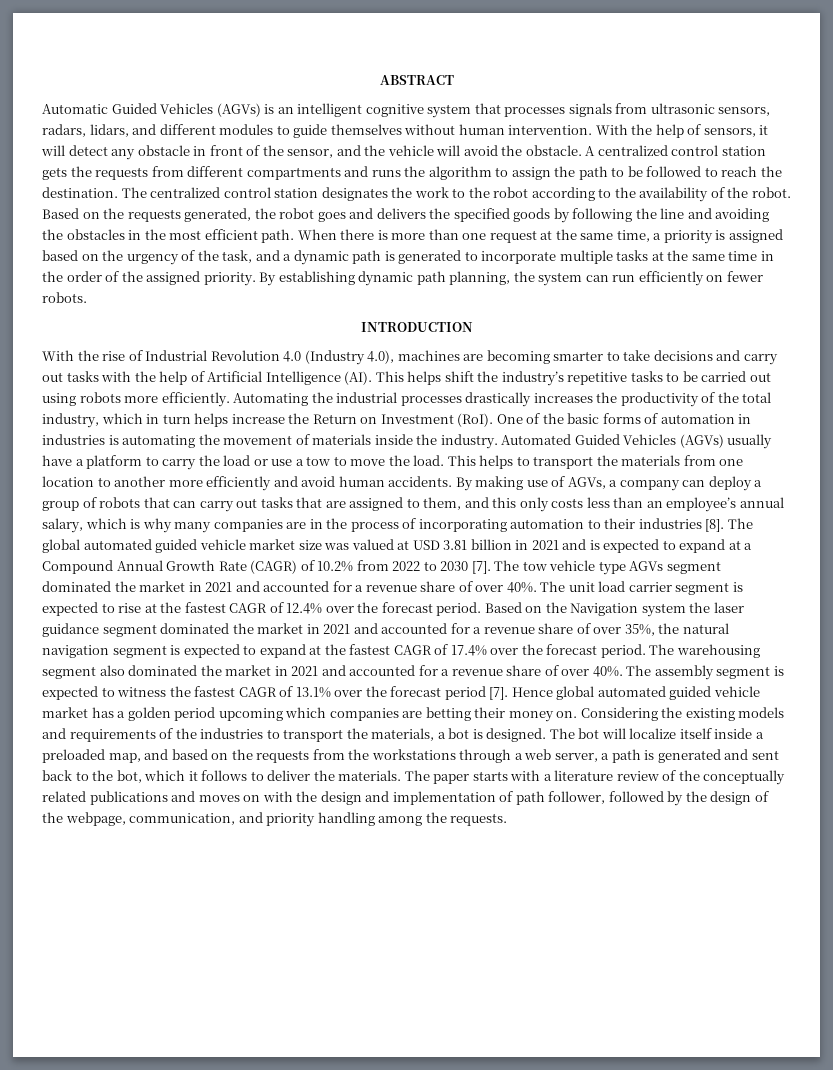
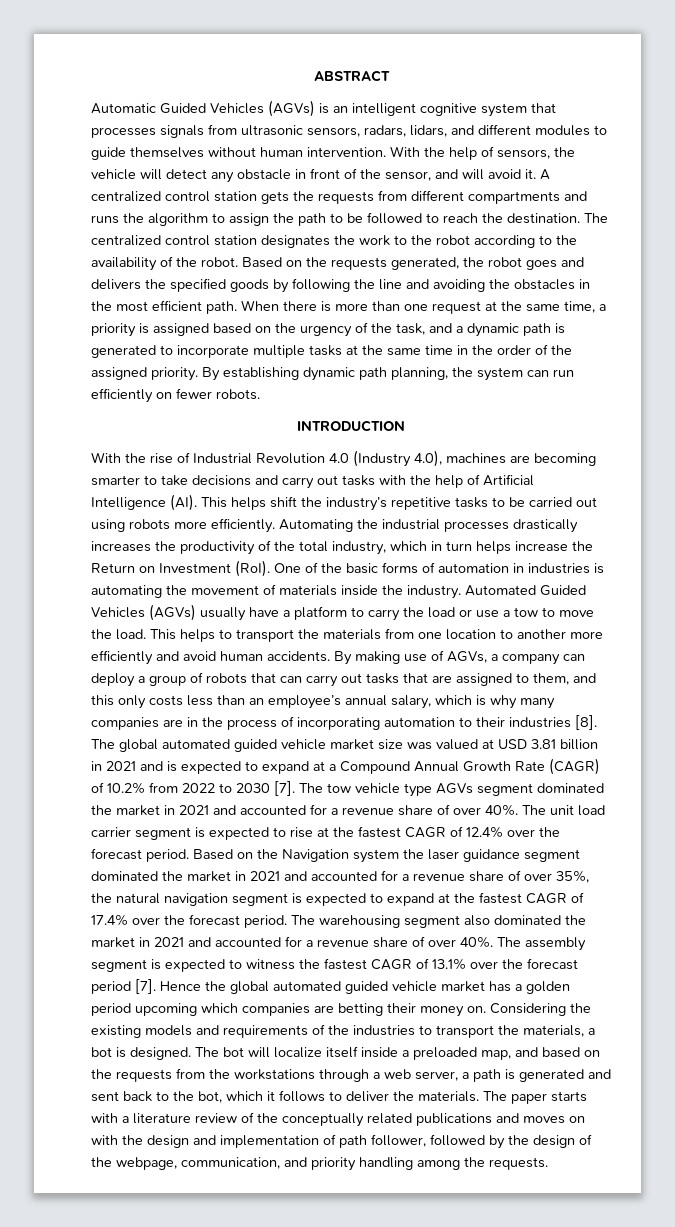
[759,125,769,135] it -> [554,147,575,157] [91,169,136,180] the vehicle
[364,145,582,156] the vehicle will avoid the obstacle. -> [462,169,536,180] will avoid it.
(553, 692) none -> [205,981,226,991] the

